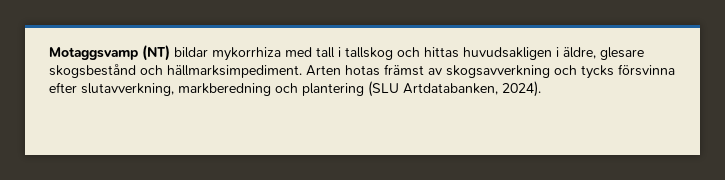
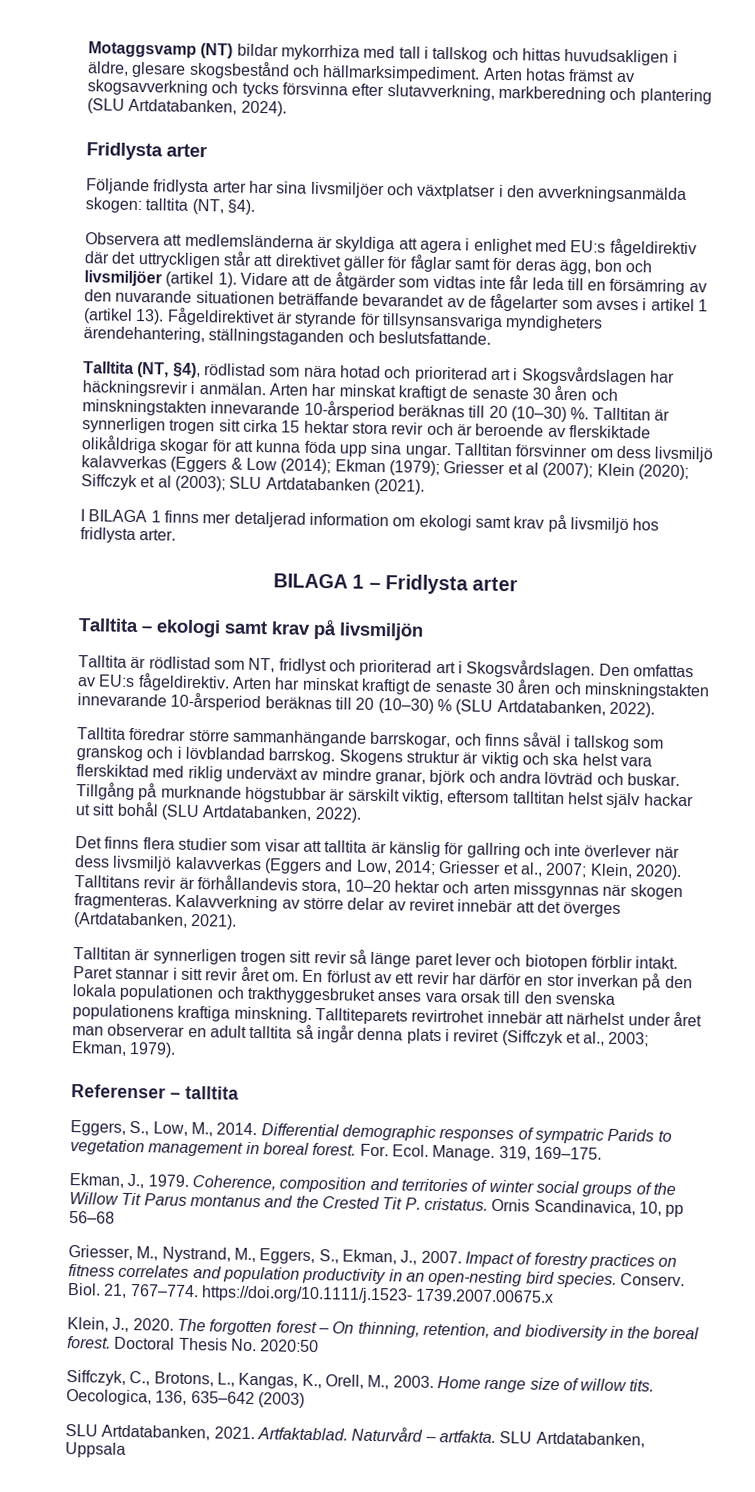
(541, 89) none -> [86,142,207,161] [86,178,688,204] [85,197,255,215] [85,232,697,258] [84,251,654,275] [84,270,707,295] [84,289,708,312] [83,307,604,332] [83,326,491,346] [83,361,675,386] [82,380,618,402] [82,399,670,423] [82,417,651,439] [81,435,714,463] [81,455,689,481] [81,474,425,495] [80,509,660,534] [80,527,177,543] [272,573,519,595] [78,618,424,641] [78,655,694,679] [77,673,710,700] [77,692,655,718] [77,727,665,752] [76,745,652,768] [76,764,680,786] [76,782,694,809] [75,801,361,823] [75,836,680,859] [74,855,682,880] [74,875,683,901] [74,893,622,918] [73,912,238,930] [73,947,679,971] [73,966,693,991] [72,984,615,1005] [72,1004,702,1027] [72,1023,650,1047] [71,1041,177,1058] [71,1084,239,1100] [70,1120,672,1144] [70,1139,602,1161] [69,1173,676,1198] [69,1192,685,1218] [69,1211,115,1224] [68,1245,678,1270] [68,1263,686,1288] [67,1282,555,1304] [67,1316,700,1341] [67,1335,320,1353] [66,1369,655,1393] [66,1388,305,1408] [65,1423,645,1448] [65,1441,126,1458] // Fridlysta arter // Följande fridlysta arter har sina livsmiljöer och växtplatser i den avverkningsanmälda skogen: talltita (NT, §4). // Observera att medlemsländerna är skyldiga att agera i enlighet med EU:s fågeldirektiv där det uttryckligen står att direktivet gäller för fåglar samt för deras ägg, bon och livsmiljöer (artikel 1). Vidare att de åtgärder som vidtas inte får leda till en försämring av den nuvarande situationen beträffande bevarandet av de fågelarter som avses i artikel 1 (artikel 13). Fågeldirektivet är styrande för tillsynsansvariga myndigheters ärendehantering, ställningstaganden och beslutsfattande. // Talltita (NT, §4), rödlistad som nära hotad och prioriterad art i Skogsvårdslagen har häckningsrevir i anmälan. Arten har minskat kraftigt de senaste 30 åren och minskningstakten innevarande 10-årsperiod beräknas till 20 (10–30) %. Talltitan är synnerligen trogen sitt cirka 15 hektar stora revir och är beroende av flerskiktade olikåldriga skogar för att kunna föda upp sina ungar. Talltitan försvinner om dess livsmiljö kalavverkas (Eggers & Low (2014); Ekman (1979); Griesser et al (2007); Klein (2020); Siffczyk et al (2003); SLU Artdatabanken (2021). // I BILAGA 1 finns mer detaljerad information om ekologi samt krav på livsmiljö hos fridlysta arter. // BILAGA 1 – Fridlysta arter // Talltita – ekologi samt krav på livsmiljön // Talltita är rödlistad som NT, fridlyst och prioriterad art i Skogsvårdslagen. Den omfattas av EU:s fågeldirektiv. Arten har minskat kraftigt de senaste 30 åren och minskningstakten innevarande 10-årsperiod beräknas till 20 (10–30) % (SLU Artdatabanken, 2022). // Talltita föredrar större sammanhängande barrskogar, och finns såväl i tallskog som granskog och i lövblandad barrskog. Skogens struktur är viktig och ska helst vara flerskiktad med riklig underväxt av mindre granar, björk och andra lövträd och buskar. Tillgång på murknande högstubbar är särskilt viktig, eftersom talltitan helst själv hackar ut sitt bohål (SLU Artdatabanken, 2022). // Det finns flera studier som visar att talltita är känslig för gallring och inte överlever när dess livsmiljö kalavverkas (Eggers and Low, 2014; Griesser et al., 2007; Klein, 2020). Talltitans revir är förhållandevis stora, 10–20 hektar och arten missgynnas när skogen fragmenteras. Kalavverkning av större delar av reviret innebär att det överges (Artdatabanken, 2021). // Talltitan är synnerligen trogen sitt revir så länge paret lever och biotopen förblir intakt. Paret stannar i sitt revir året om. En förlust av ett revir har därför en stor inverkan på den lokala populationen och trakthyggesbruket anses vara orsak till den svenska populationens kraftiga minskning. Talltiteparets revirtrohet innebär att närhelst under året man observerar en adult talltita så ingår denna plats i reviret (Siffczyk et al., 2003; Ekman, 1979). // Referenser – talltita // Eggers, S., Low, M., 2014. Differential demographic responses of sympatric Parids to vegetation management in boreal forest. For. Ecol. Manage. 319, 169–175. // Ekman, J., 1979. Coherence, composition and territories of winter social groups of the Willow Tit Parus montanus and the Crested Tit P. cristatus. Ornis Scandinavica, 10, pp 56–68 // Griesser, M., Nystrand, M., Eggers, S., Ekman, J., 2007. Impact of forestry practices on fitness correlates and population productivity in an open-nesting bird species. Conserv. Biol. 21, 767–774. https://doi.org/10.1111/j.1523- 1739.2007.00675.x // Klein, J., 2020. The forgotten forest – On thinning, retention, and biodiversity in the boreal forest. Doctoral Thesis No. 2020:50 // Siffczyk, C., Brotons, L., Kangas, K., Orell, M., 2003. Home range size of willow tits. Oecologica, 136, 635–642 (2003) // SLU Artdatabanken, 2021. Artfaktablad. Naturvård – artfakta. SLU Artdatabanken, Uppsala

